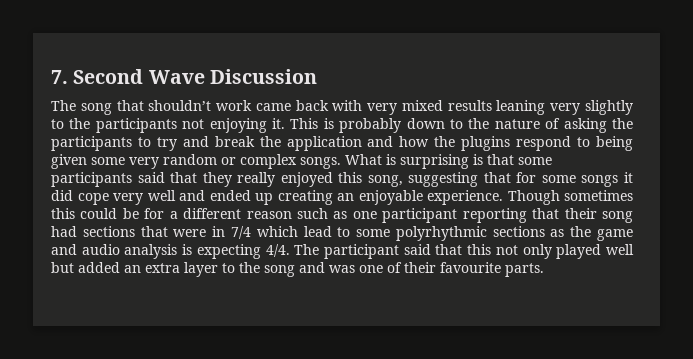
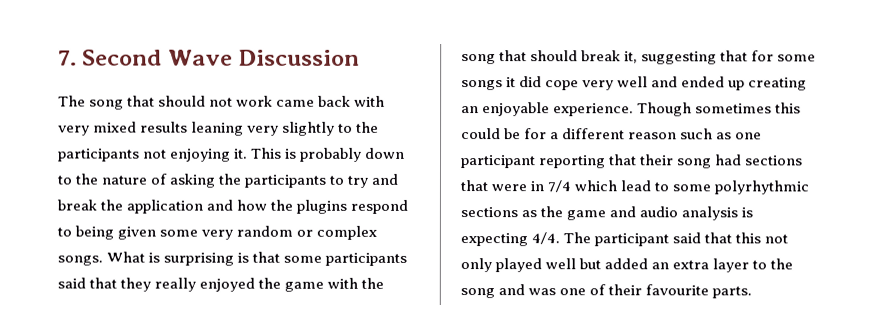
[148,100,212,111] shouldn’t -> [158,95,234,107] should not
[338,172,403,187] this song, -> [258,277,385,292] [461,50,639,65] the game with the song that should break it,

